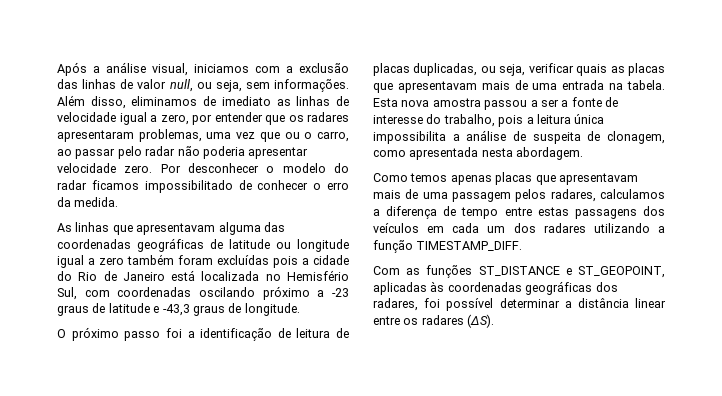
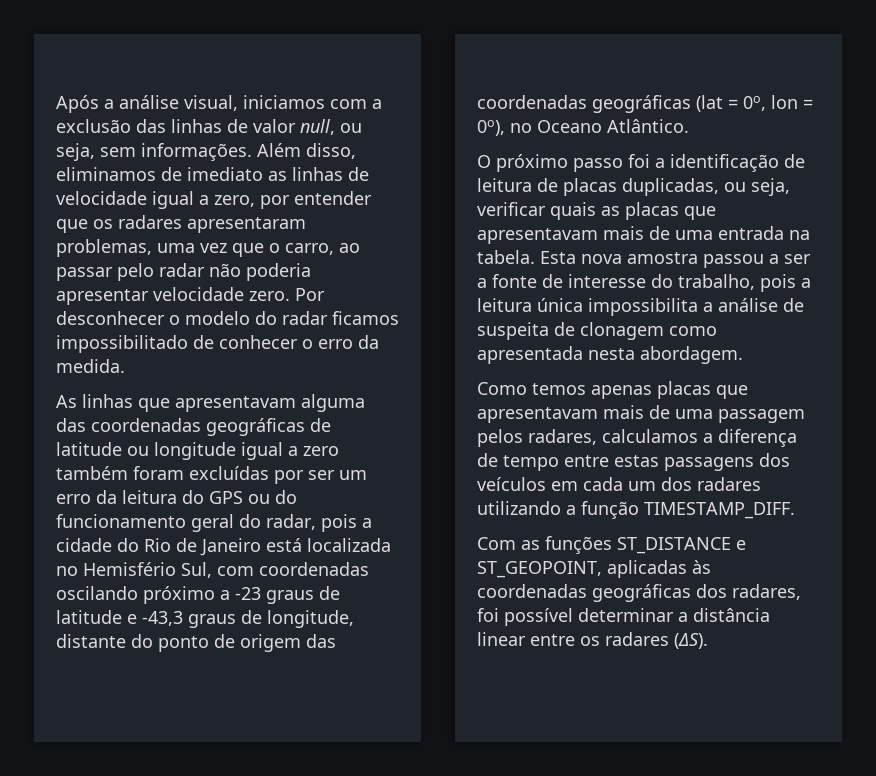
[284,132,300,139] ou -> (264, 250) none
(269, 260) none -> [274,470,367,484] [56,490,297,504] [56,514,316,532] por ser um erro da leitura do GPS ou do funcionamento geral do radar,
[244,303,300,316] longitude. -> [267,610,354,628] [56,634,336,652] [477,95,813,113] [477,119,689,136] longitude, distante do ponto de origem das coordenadas geográficas (lat = 0o, lon = 0o), no Oceano Atlântico.
[607,131,665,144] clonagem, -> [580,322,664,340] clonagem

